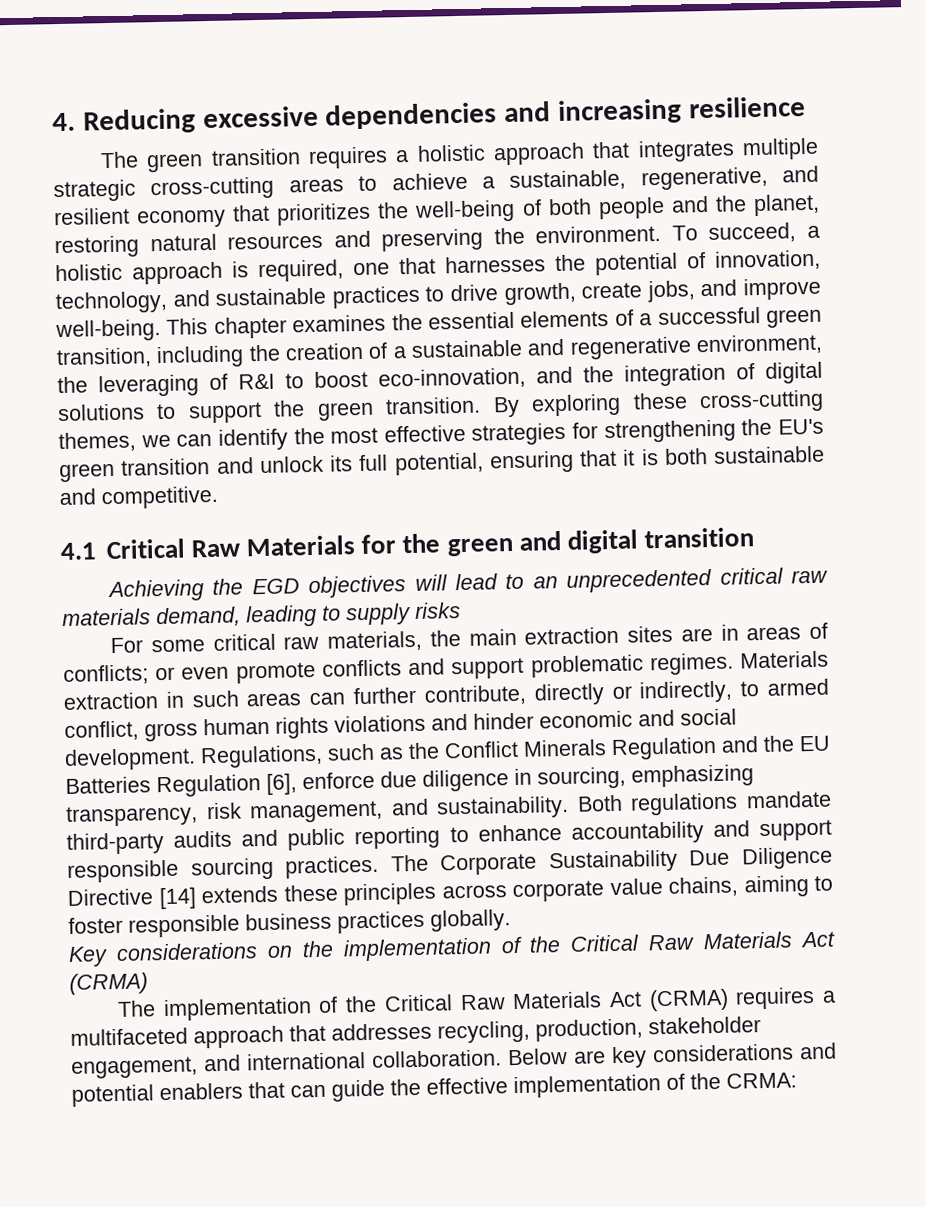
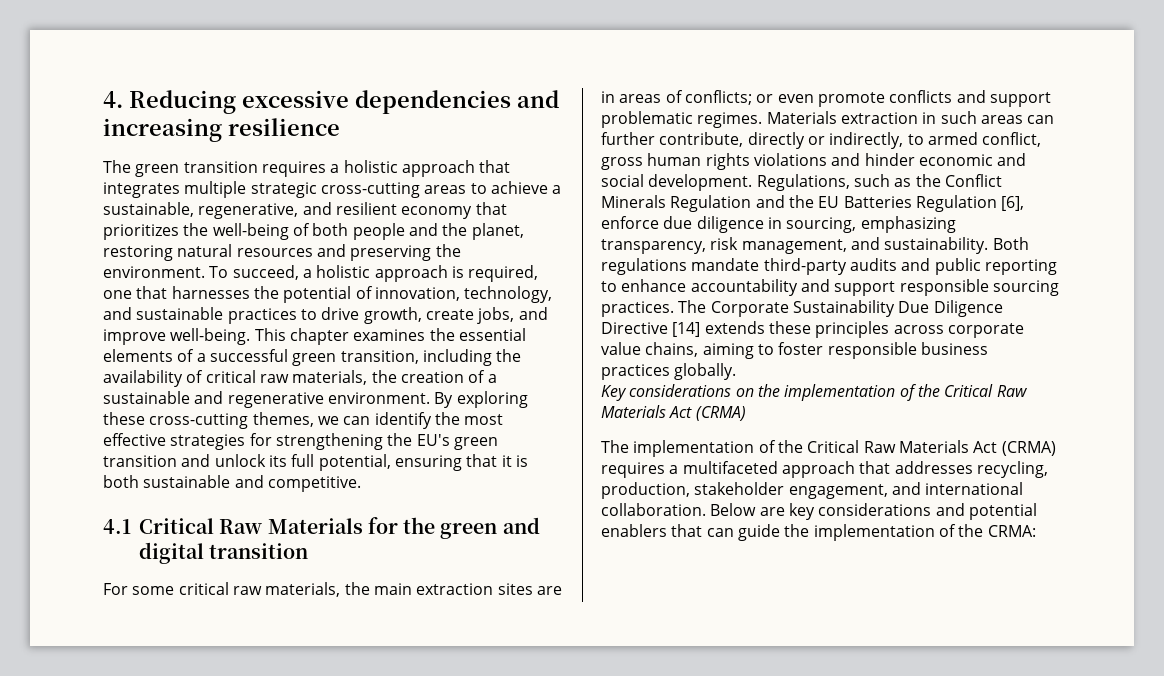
(281, 353) none -> [103,370,397,387] availability of critical raw materials, the
[696,333,823,356] [57,361,823,398] [57,396,482,424] environment, the leveraging of R&I to boost eco-innovation, and the integration of digital solutions to support the green transition. -> [327,392,430,404] environment.
[107,567,829,603] [62,602,461,628] // Achieving the EGD objectives will lead to an unprecedented critical raw materials demand, leading to supply risks -> (309, 551) none
[426,1077,508,1095] effective -> (810, 530) none

